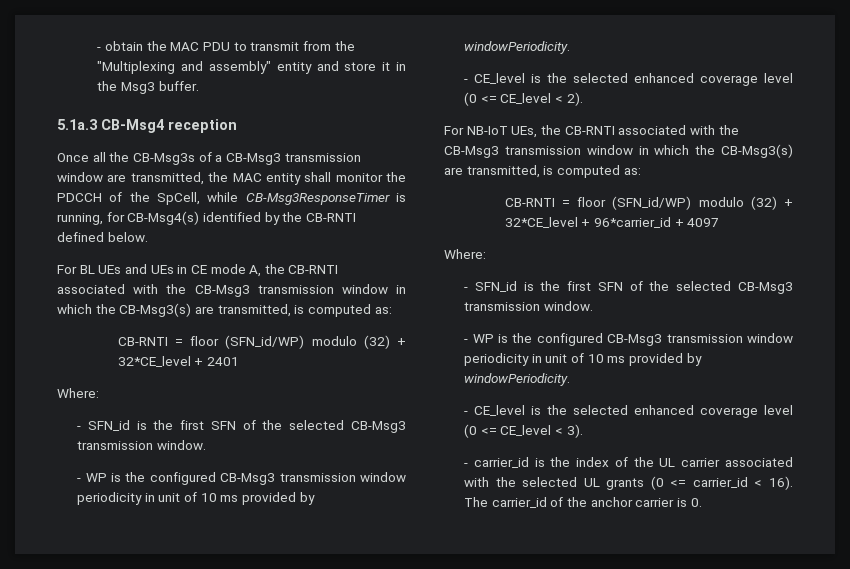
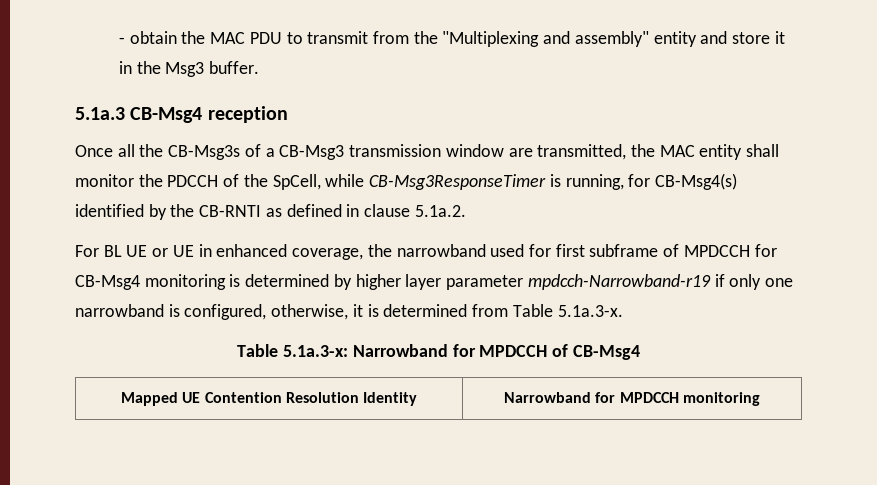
[57,232,148,242] [57,264,339,277] [57,284,406,297] [57,303,392,317] [117,335,406,349] [117,356,239,367] [57,388,99,398] [77,420,407,433] [77,440,206,450] [77,472,406,485] [77,492,315,505] [464,41,571,54] [464,73,793,86] [464,92,583,106] [444,125,739,138] [444,144,793,158] [444,165,641,178] [504,196,793,210] [504,217,720,228] [444,249,486,259] [464,281,793,294] [464,301,593,311] [464,333,793,346] [464,353,702,366] [464,373,571,386] [464,405,793,418] [464,424,583,438] [464,457,793,468] [464,476,793,490] [464,497,702,508] defined below. // For BL UEs and UEs in CE mode A, the CB-RNTI associated with the CB-Msg3 transmission window in which the CB-Msg3(s) are transmitted, is computed as: // CB-RNTI = floor (SFN_id/WP) modulo (32) + 32*CE_level + 2401 // Where: // - SFN_id is the first SFN of the selected CB-Msg3 transmission window. // - WP is the configured CB-Msg3 transmission window periodicity in unit of 10 ms provided by windowPeriodicity. // - CE_level is the selected enhanced coverage level (0 <= CE_level < 2). // For NB-IoT UEs, the CB-RNTI associated with the CB-Msg3 transmission window in which the CB-Msg3(s) are transmitted, is computed as: // CB-RNTI = floor (SFN_id/WP) modulo (32) + 32*CE_level + 96*carrier_id + 4097 // Where: // - SFN_id is the first SFN of the selected CB-Msg3 transmission window. // - WP is the configured CB-Msg3 transmission window periodicity in unit of 10 ms provided by windowPeriodicity. // - CE_level is the selected enhanced coverage level (0 <= CE_level < 3). // - carrier_id is the index of the UL carrier associated with the selected UL grants (0 <= carrier_id < 16). The carrier_id of the anchor carrier is 0. -> [265,204,466,217] [75,244,777,260] [75,274,793,290] [75,304,623,320] [237,344,640,360] [120,392,418,406] [504,392,760,406] as defined in clause 5.1a.2. // For BL UE or UE in enhanced coverage, the narrowband used for first subframe of MPDCCH for CB-Msg4 monitoring is determined by higher layer parameter mpdcch-Narrowband-r19 if only one narrowband is configured, otherwise, it is determined from Table 5.1a.3-x. // Table 5.1a.3-x: Narrowband for MPDCCH of CB-Msg4 // Mapped UE Contention Resolution Identity | Narrowband for MPDCCH monitoring

